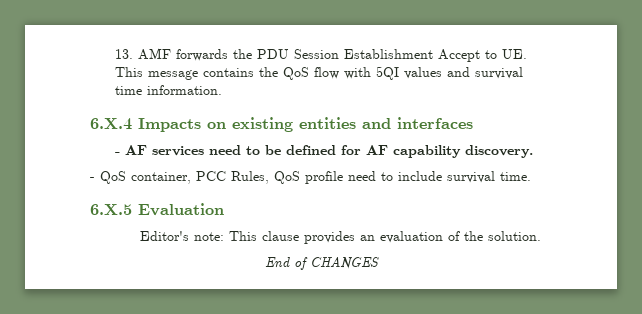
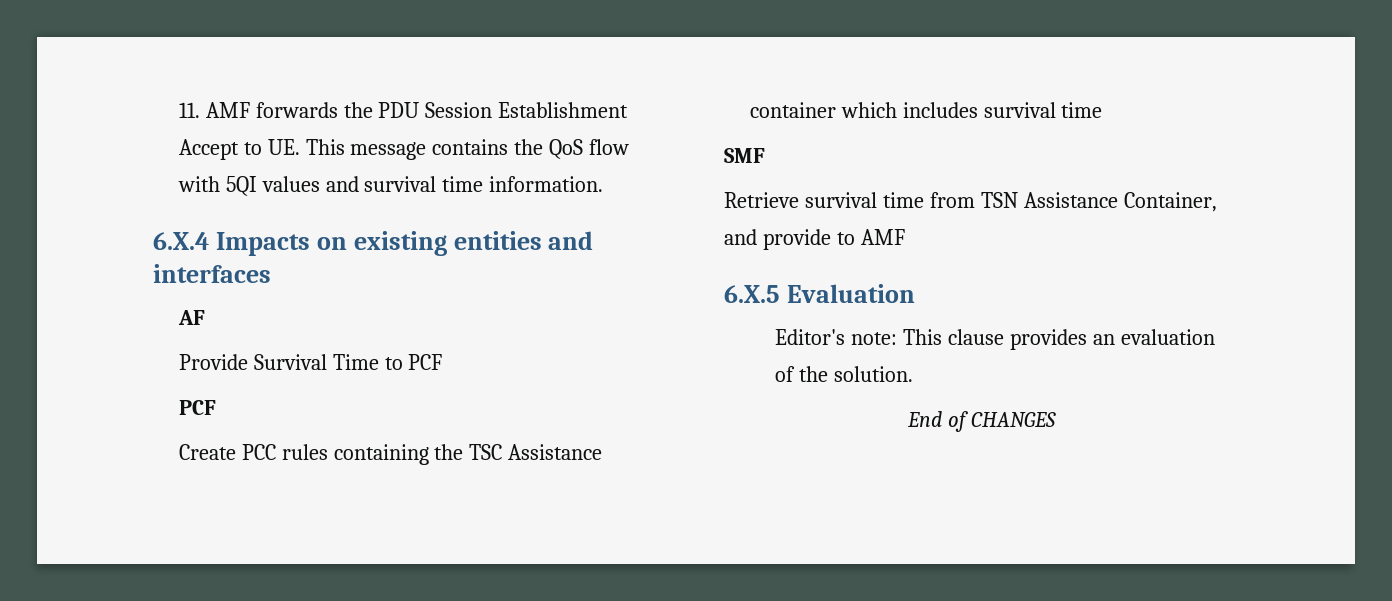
[114,49,133,59] 13. -> [178,102,200,118] 11.
[114,145,533,158] [90,171,531,184] - AF services need to be defined for AF capability discovery. // - QoS container, PCC Rules, QoS profile need to include survival time. -> [177,310,205,325] [178,354,443,370] [178,400,216,415] [178,444,603,465] [749,102,1103,118] [724,148,765,163] [724,192,1217,212] [724,229,905,250] AF // Provide Survival Time to PCF // PCF // Create PCC rules containing the TSC Assistance container which includes survival time // SMF // Retrieve survival time from TSN Assistance Container, and provide to AMF

